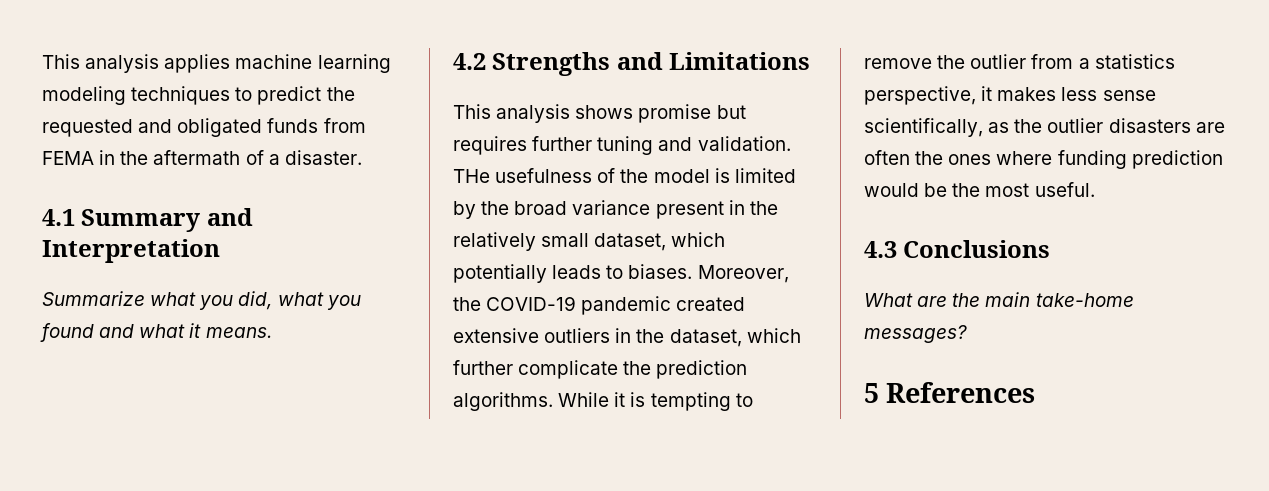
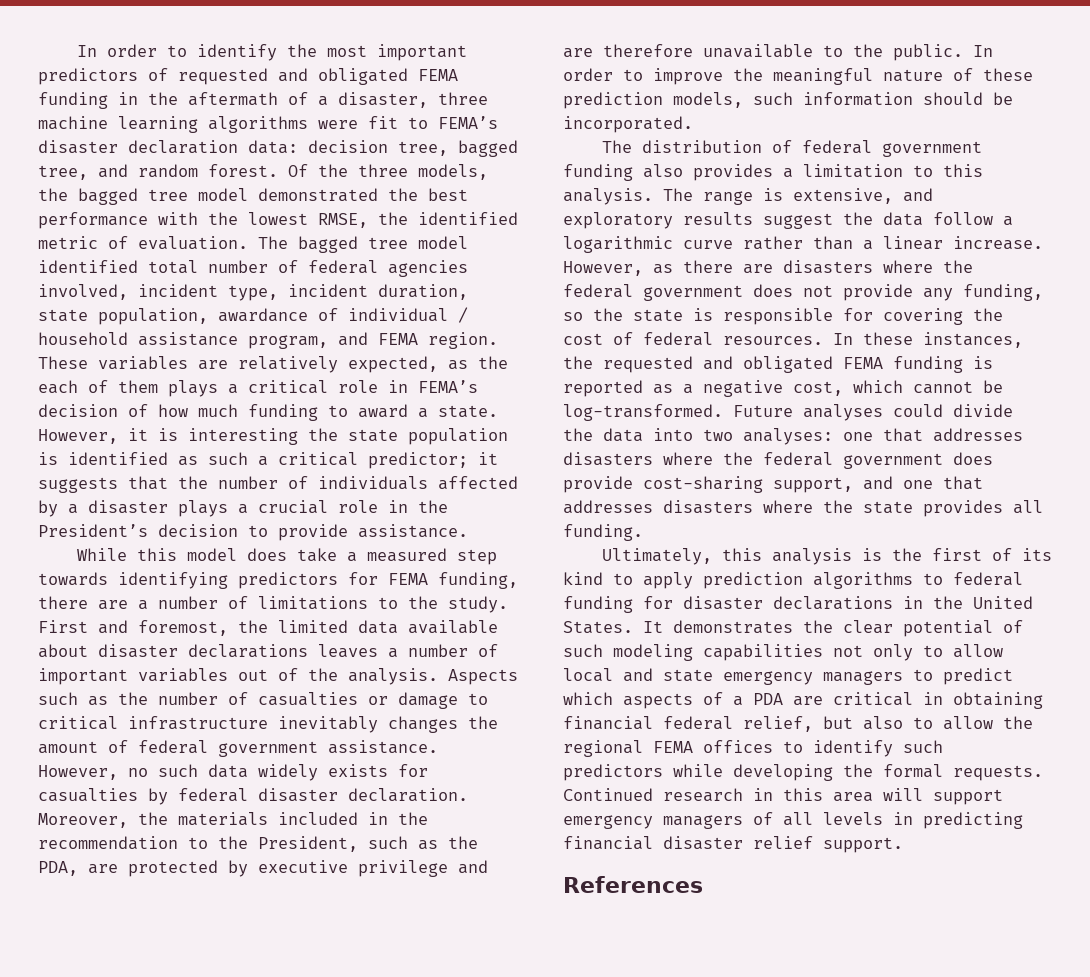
[42,54,391,73] [42,86,355,105] [42,118,366,137] [42,151,94,165] This analysis applies machine learning modeling techniques to predict the requested and obligated funds from FEMA -> [76,44,467,61] [38,68,458,85] [38,92,108,109] In order to identify the most important predictors of requested and obligated FEMA funding
[284,150,362,165] [42,208,253,232] [42,239,220,263] [42,291,361,310] [40,323,272,342] [453,52,811,76] [453,104,746,123] [453,136,791,155] [453,168,796,183] [453,200,778,219] [453,232,726,251] [453,264,789,283] [453,296,746,315] [453,328,801,347] [453,360,748,379] [453,392,753,411] [864,54,1175,69] [864,86,1156,105] [864,118,1225,137] [864,150,1223,169] [864,182,1095,197] [864,240,1051,258] [864,292,1134,307] [864,325,967,343] [864,383,879,403] disaster. // 4.1 Summary and Interpretation // Summarize what you did, what you found and what it means. // 4.2 Strengths and Limitations // This analysis shows promise but requires further tuning and validation. THe usefulness of the model is limited by the broad variance present in the relatively small dataset, which potentially leads to biases. Moreover, the COVID-19 pandemic created extensive outliers in the dataset, which further complicate the prediction algorithms. While it is tempting to remove the outlier from a statistics perspective, it makes less sense scientifically, as the outlier disasters are often the ones where funding prediction would be the most useful. // 4.3 Conclusions // What are the main take-home messages? // 5 -> [338,92,488,108] [38,116,498,133] [38,140,518,157] [38,164,488,180] [38,188,468,205] [38,212,518,229] [38,236,468,253] [38,260,468,277] [38,284,468,301] [38,307,468,325] [38,332,498,349] [38,356,508,373] [38,380,478,397] [38,404,498,421] [38,428,508,445] [38,452,498,469] [38,476,518,493] [38,500,448,517] [38,524,468,541] [76,548,497,565] [38,572,518,589] [38,596,508,613] [38,620,498,636] [38,644,498,658] [38,668,518,685] [38,692,488,709] [38,716,498,733] [38,740,438,757] [38,764,428,781] [38,788,468,805] [38,812,428,828] [38,836,478,852] [38,860,488,877] [563,44,993,61] [563,68,1033,85] [563,92,1013,109] [563,116,693,133] [601,140,982,157] [563,164,983,181] [563,188,933,205] [563,212,1013,229] [563,236,1043,253] [563,260,973,276] [563,284,1043,301] [563,308,1003,325] [563,332,1023,348] [563,356,993,373] [563,380,1003,397] [563,404,1013,421] [563,428,1023,445] [563,452,993,469] [563,476,983,493] [563,500,1043,517] [563,524,643,541] [601,548,1052,565] [563,572,1023,589] [563,596,1033,613] [563,620,1023,637] [563,644,1003,661] [563,668,1013,685] [563,692,1043,709] [563,716,1033,732] [563,740,943,757] [563,764,1043,781] [563,788,1003,805] [563,812,1023,829] [563,836,903,853] disaster, three machine learning algorithms were fit to FEMA’s disaster declaration data: decision tree, bagged tree, and random forest. Of the three models, the bagged tree model demonstrated the best performance with the lowest RMSE, the identified metric of evaluation. The bagged tree model identified total number of federal agencies involved, incident type, incident duration, state population, awardance of individual / household assistance program, and FEMA region. These variables are relatively expected, as the each of them plays a critical role in FEMA’s decision of how much funding to award a state. However, it is interesting the state population is identified as such a critical predictor; it suggests that the number of individuals affected by a disaster plays a crucial role in the President’s decision to provide assistance. // While this model does take a measured step towards identifying predictors for FEMA funding, there are a number of limitations to the study. First and foremost, the limited data available about disaster declarations leaves a number of important variables out of the analysis. Aspects such as the number of casualties or damage to critical infrastructure inevitably changes the amount of federal government assistance. However, no such data widely exists for casualties by federal disaster declaration. Moreover, the materials included in the recommendation to the President, such as the PDA, are protected by executive privilege and are therefore unavailable to the public. In order to improve the meaningful nature of these prediction models, such information should be incorporated. // The distribution of federal government funding also provides a limitation to this analysis. The range is extensive, and exploratory results suggest the data follow a logarithmic curve rather than a linear increase. However, as there are disasters where the federal government does not provide any funding, so the state is responsible for covering the cost of federal resources. In these instances, the requested and obligated FEMA funding is reported as a negative cost, which cannot be log-transformed. Future analyses could divide the data into two analyses: one that addresses disasters where the federal government does provide cost-sharing support, and one that addresses disasters where the state provides all funding. // Ultimately, this analysis is the first of its kind to apply prediction algorithms to federal funding for disaster declarations in the United States. It demonstrates the clear potential of such modeling capabilities not only to allow local and state emergency managers to predict which aspects of a PDA are critical in obtaining financial federal relief, but also to allow the regional FEMA offices to identify such predictors while developing the formal requests. Continued research in this area will support emergency managers of all levels in predicting financial disaster relief support. //

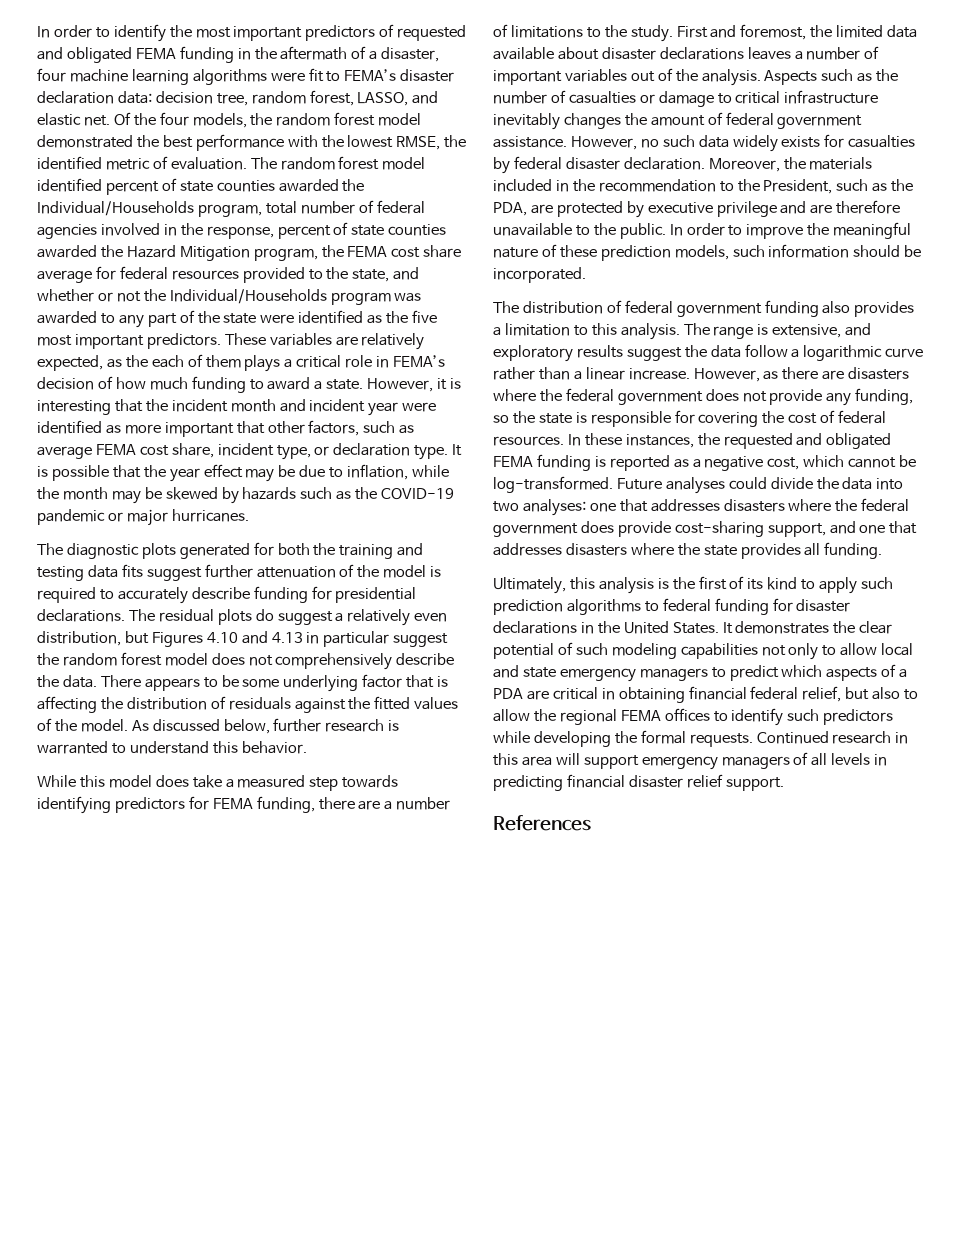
[438,92,488,105] three -> [37,68,66,82] four
[458,140,518,157] [38,164,278,180] bagged tree, and random forest. -> [251,90,439,106] [37,113,110,126] random forest, LASSO, and elastic net.
[358,164,408,177] three -> [159,112,189,126] four
[78,188,188,205] bagged tree -> [276,112,376,126] random forest
[298,236,468,253] [38,260,138,273] bagged tree model identified -> [280,156,426,170] [37,178,365,195] [37,201,262,217] random forest model identified percent of state counties awarded the Individual/Households program,
[38,284,468,301] [38,307,468,325] [38,332,498,349] involved, incident type, incident duration, state population, awardance of individual / household assistance program, and FEMA region. -> [100,222,447,239] [37,245,462,261] [37,266,420,283] [37,289,422,305] [37,310,438,328] [37,333,221,349] involved in the response, percent of state counties awarded the Hazard Mitigation program, the FEMA cost share average for federal resources provided to the state, and whether or not the Individual/Households program was awarded to any part of the state were identified as the five most important predictors.
[308,428,508,445] [38,452,498,469] [38,476,518,493] [38,500,448,517] [38,524,468,541] the state population is identified as such a critical predictor; it suggests that the number of individuals affected by a disaster plays a crucial role in the President’s decision to provide assistance. -> [114,399,437,416] [37,420,415,437] [37,443,463,460] [37,464,450,482] [37,487,455,504] [37,509,249,526] [37,542,424,559] [37,564,442,581] [37,586,417,604] [37,609,448,626] [37,631,449,647] [37,652,455,670] [37,674,449,692] [37,696,459,713] [37,718,400,734] [37,741,307,754] that the incident month and incident year were identified as more important that other factors, such as average FEMA cost share, incident type, or declaration type. It is possible that the year effect may be due to inflation, while the month may be skewed by hazards such as the COVID-19 pandemic or major hurricanes. // The diagnostic plots generated for both the training and testing data fits suggest further attenuation of the model is required to accurately describe funding for presidential declarations. The residual plots do suggest a relatively even distribution, but Figures 4.10 and 4.13 in particular suggest the random forest model does not comprehensively describe the data. There appears to be some underlying factor that is affecting the distribution of residuals against the fitted values of the model. As discussed below, further research is warranted to understand this behavior.
(693, 580) none -> [861,577,894,589] such

